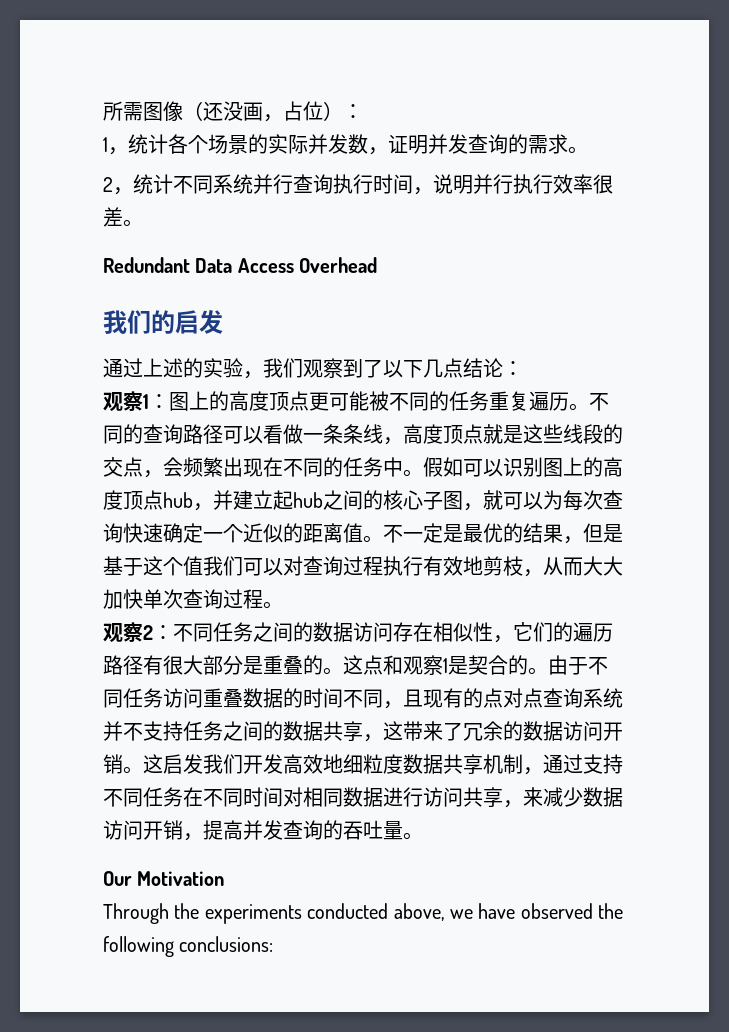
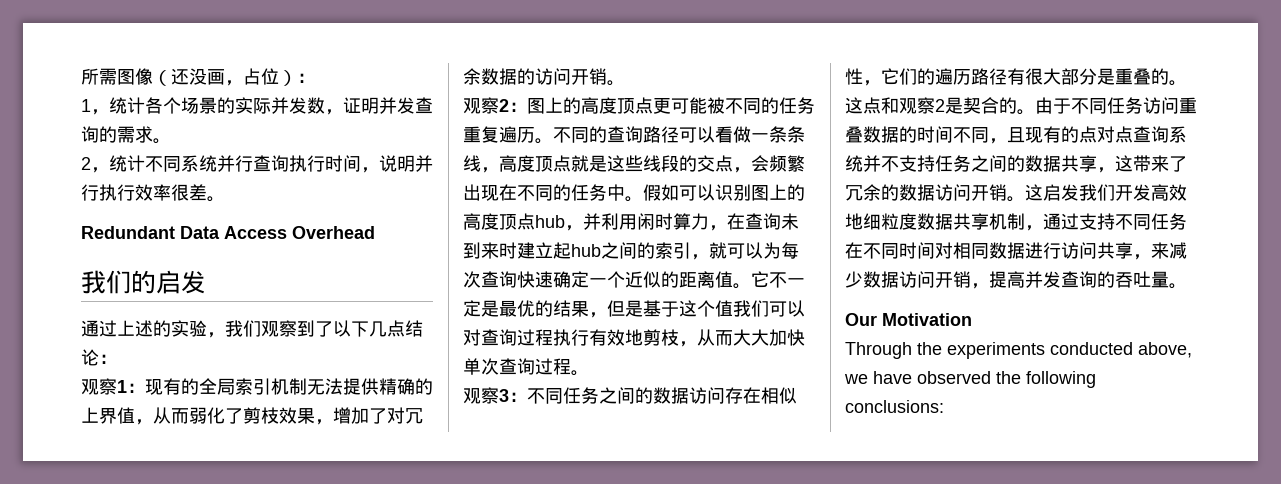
(169, 401) none -> [145,378,433,395] [81,407,423,425] [463,68,625,86] [463,97,527,114] 现有的全局索引机制无法提供精确的上界值，从而弱化了剪枝效果，增加了对冗余数据的访问开销。 // 观察2：
(233, 500) none -> [601,213,799,231] [463,242,517,259] 利用闲时算力，在查询未到来时
[383,490,463,510] 核心子图 -> [655,242,691,259] 索引
(383, 539) none -> [751,271,769,288] 它
[143,625,153,640] 2 -> [499,389,509,402] 3
[443,658,448,673] 1 -> [935,99,945,112] 2

